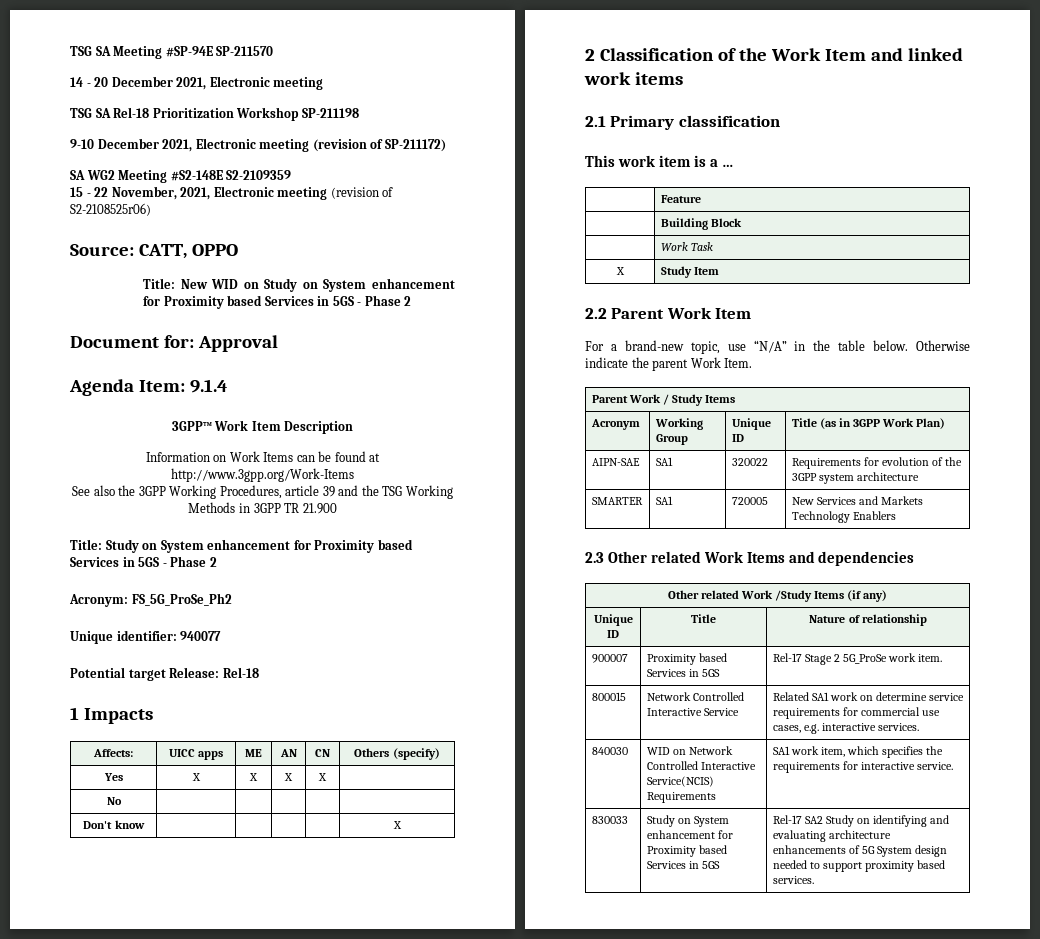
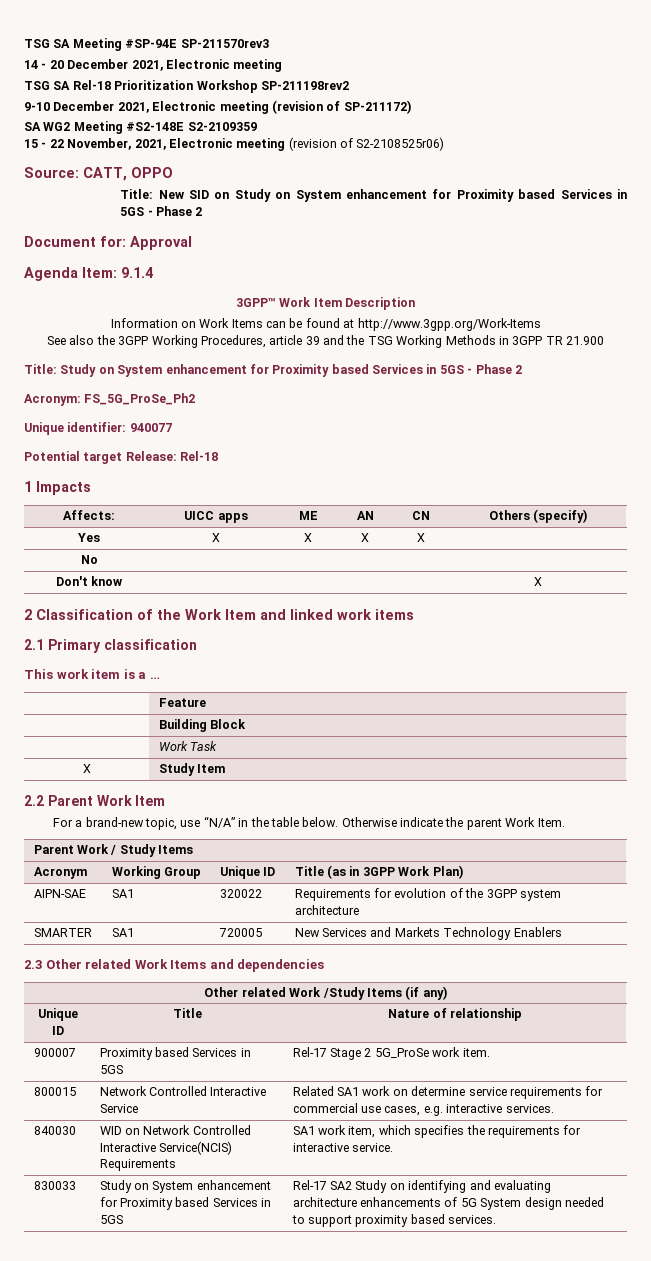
[216,46,274,56] SP-211570 -> [180,39,269,48] SP-211570rev3
[301,108,359,118] SP-211198 -> [260,81,349,90] SP-211198rev2
[211,279,239,289] WID -> [189,190,210,199] SID

